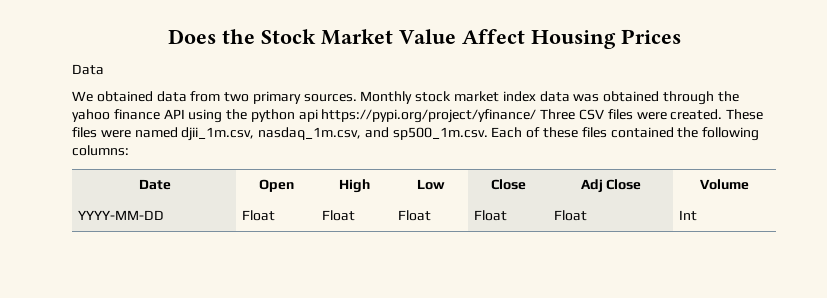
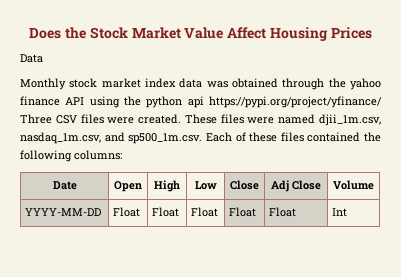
[72,91,357,104] We obtained data from two primary sources. -> (43, 58) none

